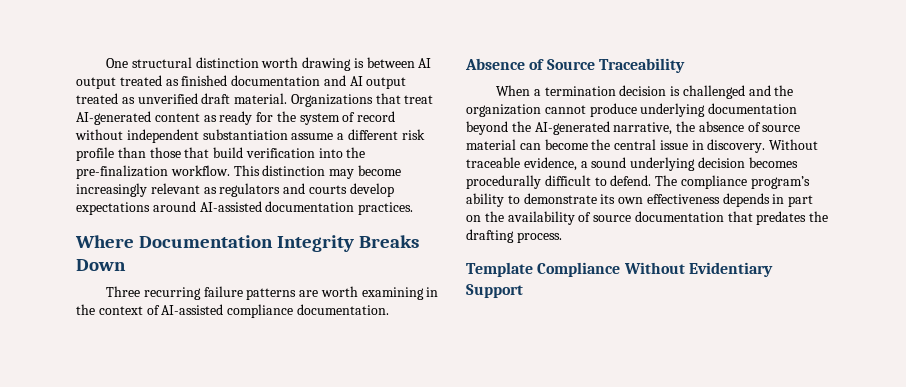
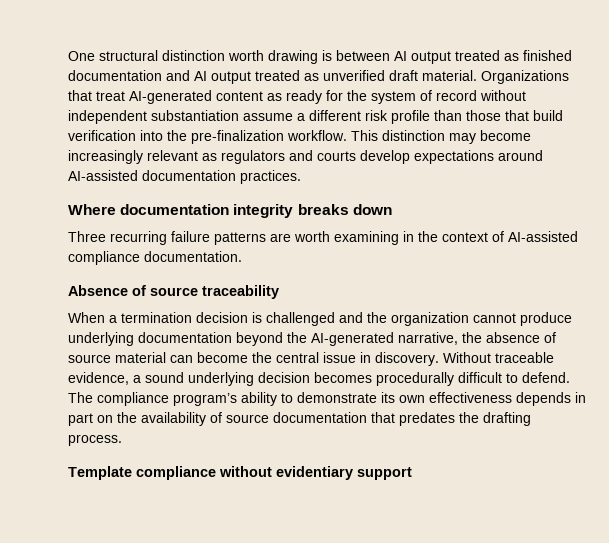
[139,235,420,252] [76,259,126,271] Documentation Integrity Breaks Down -> [120,204,392,218] documentation integrity breaks down
[546,58,685,73] Source Traceability -> [150,285,279,299] source traceability
[537,262,773,277] [466,284,523,298] Compliance Without Evidentiary Support -> [136,466,412,480] compliance without evidentiary support

